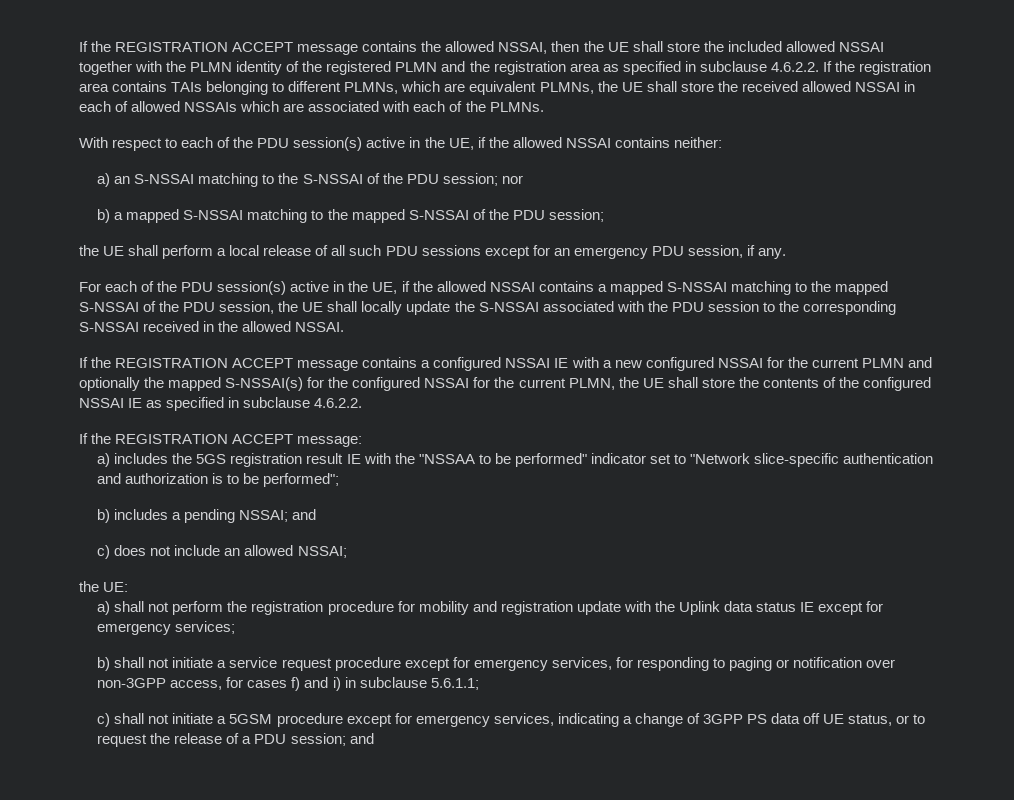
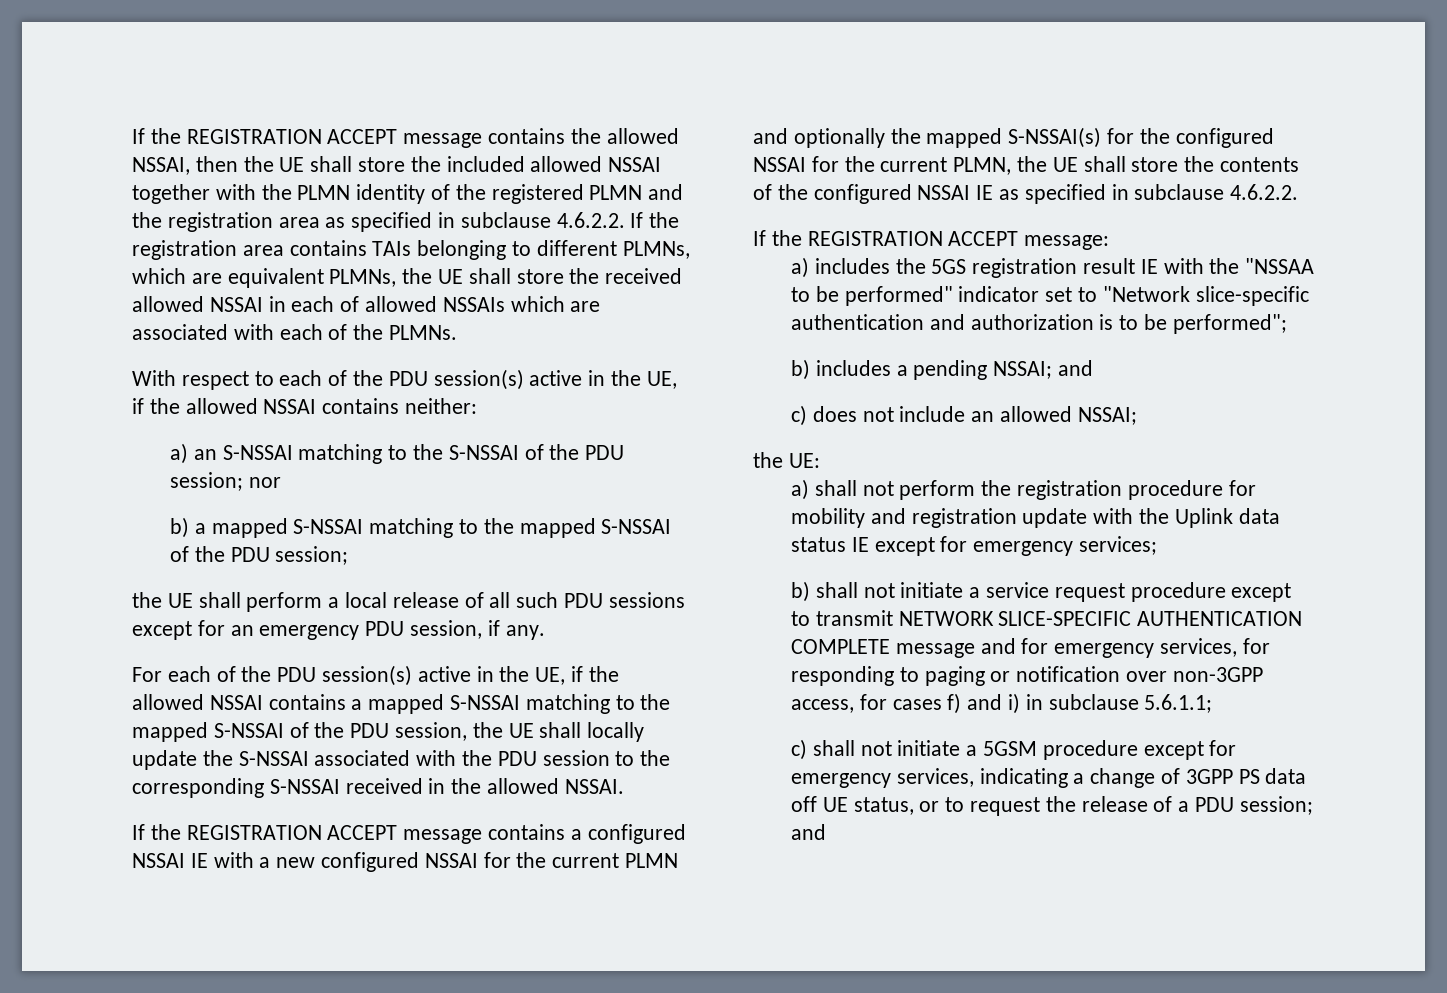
(450, 664) none -> [790,610,1303,626] [790,638,1016,658] to transmit NETWORK SLICE-SPECIFIC AUTHENTICATION COMPLETE message and

